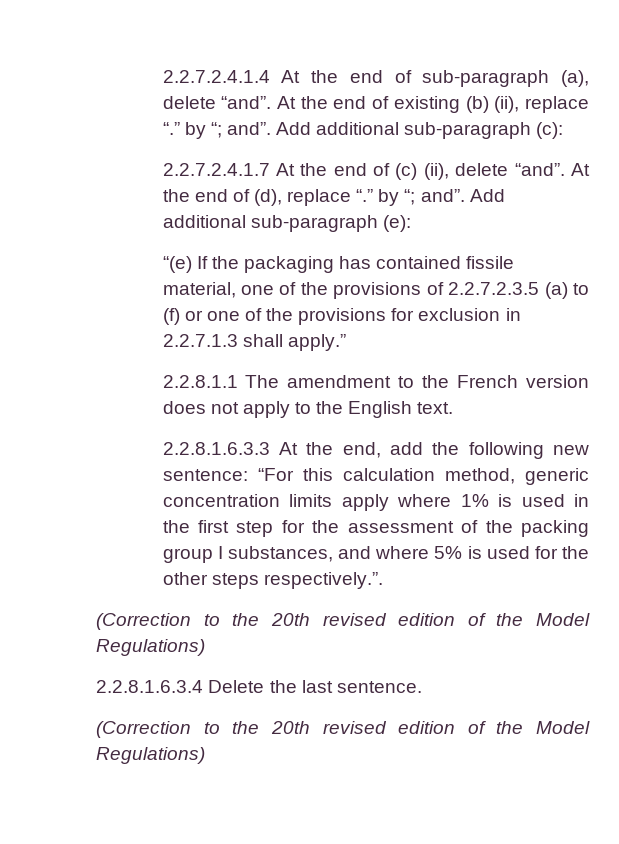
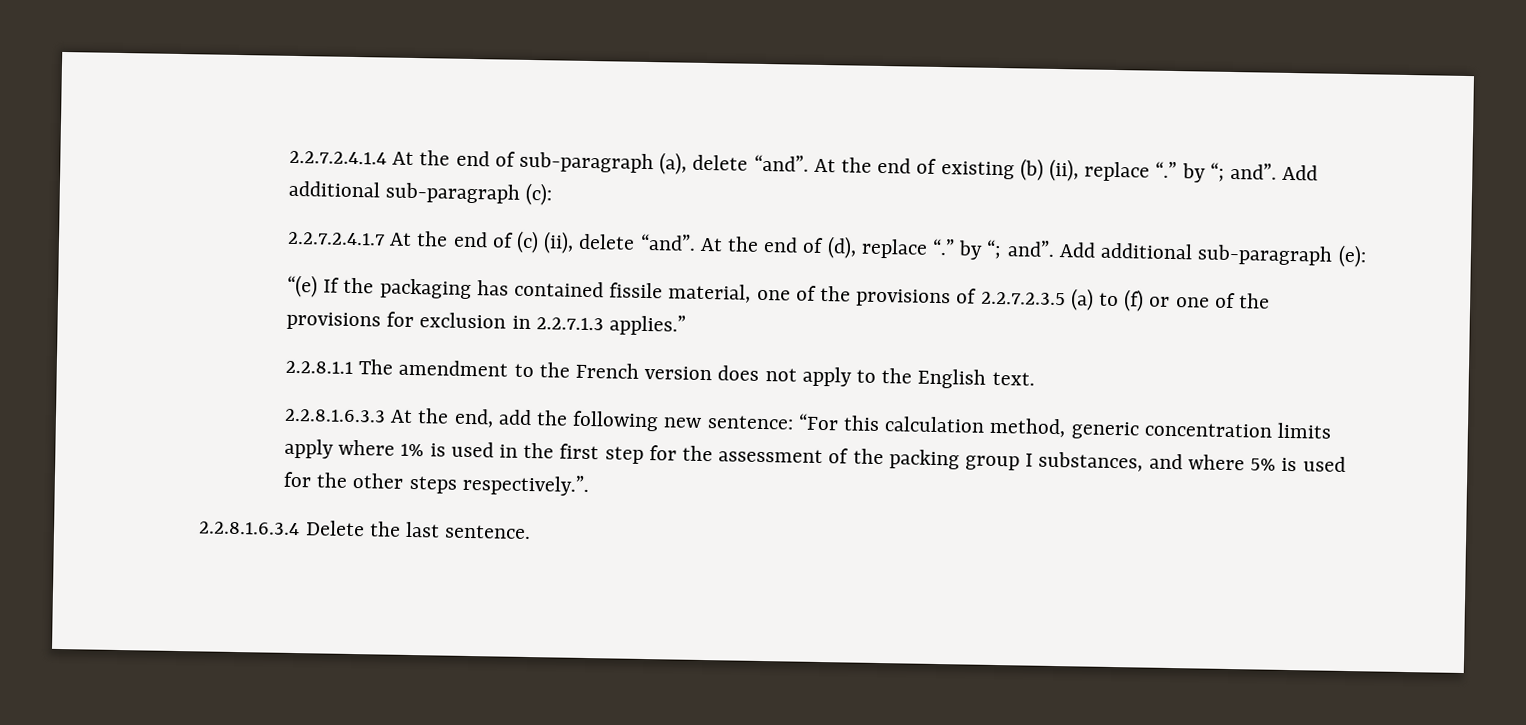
[242,334,346,351] shall apply.” -> [608,314,686,336] applies.”
[96,613,590,630] [96,639,206,656] // (Correction to the 20th revised edition of the Model Regulations) -> (590, 485) none
[96,721,590,738] [96,747,206,764] // (Correction to the 20th revised edition of the Model Regulations) -> (532, 532) none

